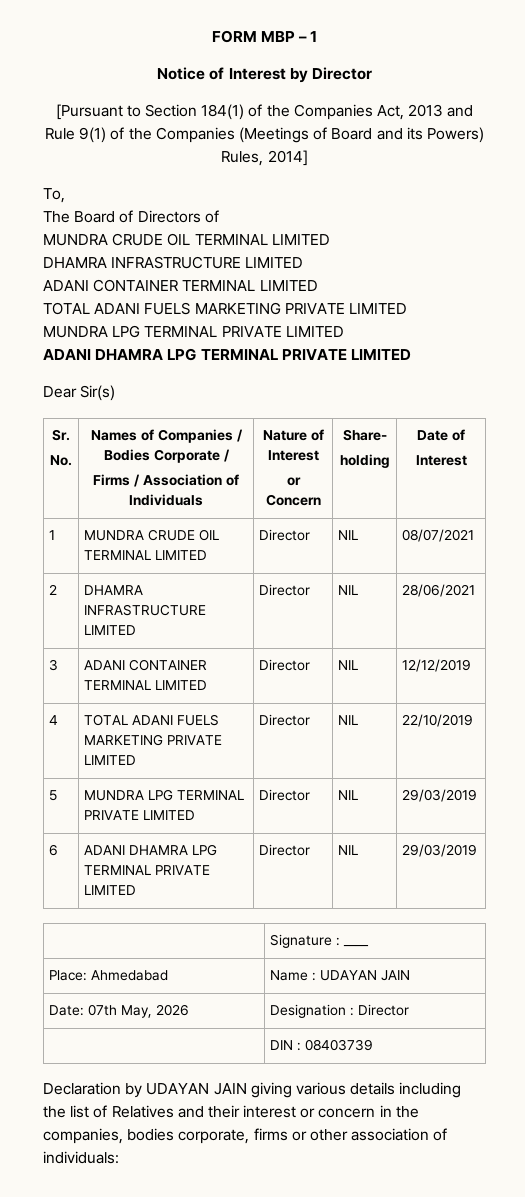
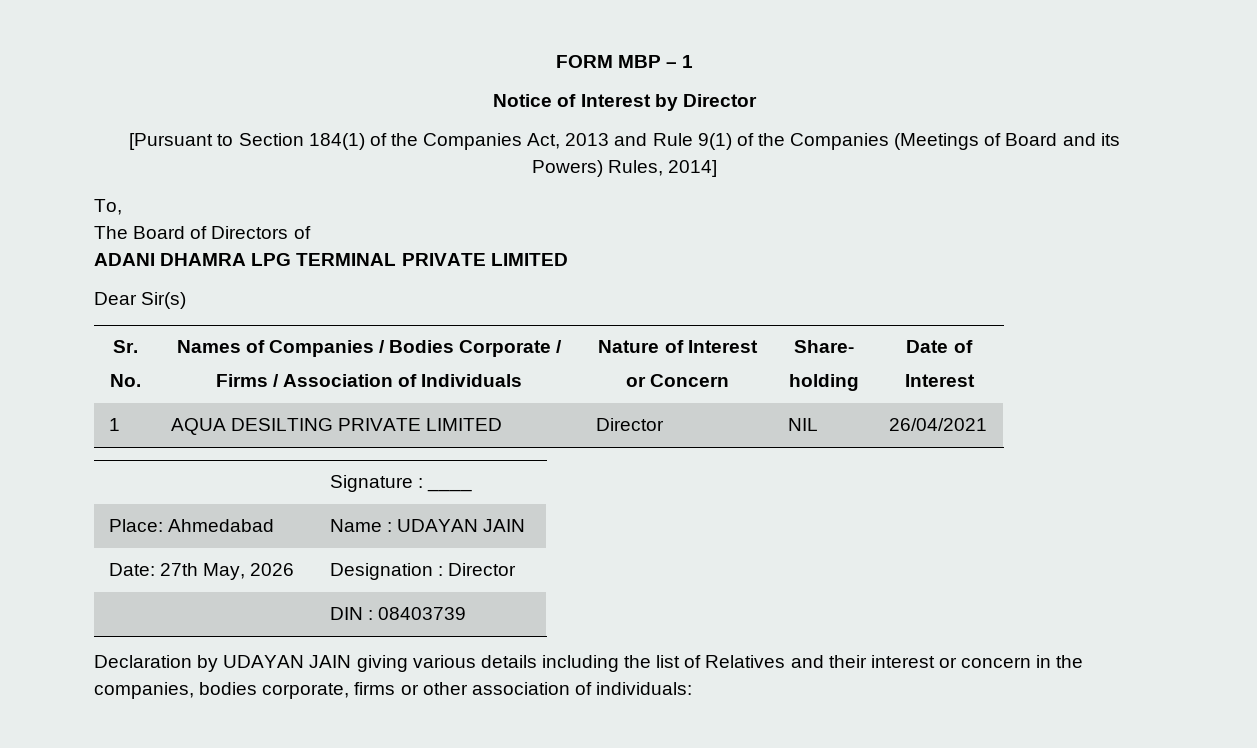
[43,233,330,246] [43,256,304,269] [43,279,318,292] [43,302,407,315] [43,325,344,338] // MUNDRA CRUDE OIL TERMINAL LIMITED // DHAMRA INFRASTRUCTURE LIMITED // ADANI CONTAINER TERMINAL LIMITED // TOTAL ADANI FUELS MARKETING PRIVATE LIMITED // MUNDRA LPG TERMINAL PRIVATE LIMITED -> (311, 232) none
[84,529,220,541] [84,550,208,560] [259,529,311,541] [338,530,359,540] [402,529,475,542] [49,584,58,595] [84,585,144,595] [84,604,207,616] [84,625,137,635] [259,584,311,596] [338,585,359,595] [402,584,476,597] [49,659,59,671] [84,659,208,671] [84,680,208,690] [259,659,311,671] [338,660,359,670] [402,659,472,672] [49,715,59,725] [84,714,220,726] [84,734,223,746] [84,755,137,765] [259,714,311,726] [338,715,359,725] [402,714,474,727] [49,790,58,801] [84,789,245,801] [84,810,196,820] [259,789,311,801] [338,790,359,800] [402,789,478,802] [49,844,59,856] [84,844,218,856] [84,865,211,875] [84,885,137,895] [259,844,311,856] [338,845,359,855] [402,844,478,857] MUNDRA CRUDE OIL TERMINAL LIMITED | Director | NIL | 08/07/2021 // 2 | DHAMRA INFRASTRUCTURE LIMITED | Director | NIL | 28/06/2021 // 3 | ADANI CONTAINER TERMINAL LIMITED | Director | NIL | 12/12/2019 // 4 | TOTAL ADANI FUELS MARKETING PRIVATE LIMITED | Director | NIL | 22/10/2019 // 5 | MUNDRA LPG TERMINAL PRIVATE LIMITED | Director | NIL | 29/03/2019 // 6 | ADANI DHAMRA LPG TERMINAL PRIVATE LIMITED | Director | NIL | 29/03/2019 -> [171,418,503,435] [596,418,665,431] [788,418,819,431] [889,418,988,431] AQUA DESILTING PRIVATE LIMITED | Director | NIL | 26/04/2021
[88,1004,118,1016] 07th -> [160,563,199,576] 27th

